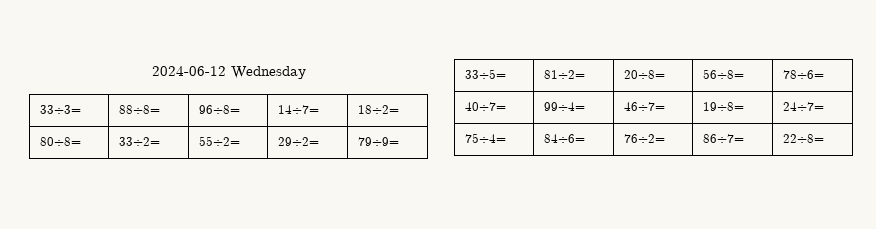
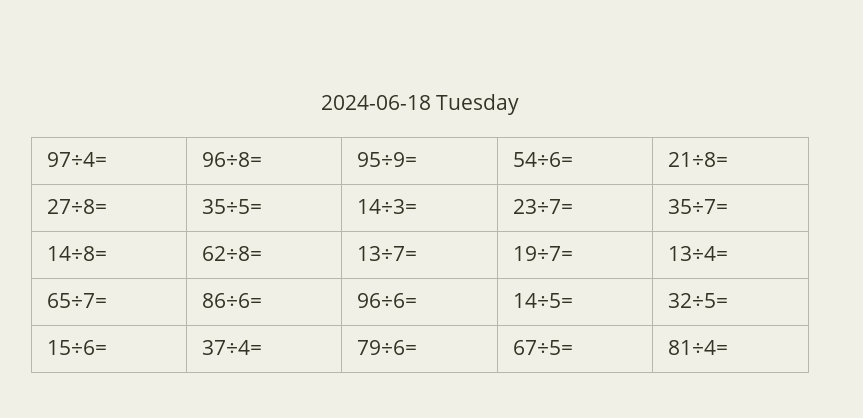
[151,66,306,79] [39,105,81,114] [118,105,160,114] [198,105,240,114] [277,105,319,114] [357,105,399,114] [39,137,81,146] [118,137,160,146] [198,136,240,146] [277,137,319,146] [357,137,399,146] [464,69,506,79] [543,70,585,79] [623,70,665,79] [702,69,744,79] [782,70,824,79] [464,102,506,111] [543,102,585,111] [623,102,665,111] [702,102,744,111] [782,102,824,111] [464,133,506,143] [543,134,585,143] [623,134,665,143] [702,134,744,143] [782,134,824,143] 2024-06-12 Wednesday // 33÷3= | 88÷8= | 96÷8= | 14÷7= | 18÷2= // 80÷8= | 33÷2= | 55÷2= | 29÷2= | 79÷9= // 33÷5= | 81÷2= | 20÷8= | 56÷8= | 78÷6= // 40÷7= | 99÷4= | 46÷7= | 19÷8= | 24÷7= // 75÷4= | 84÷6= | 76÷2= | 86÷7= | 22÷8= -> [320,94,520,115] [47,152,108,167] [202,152,263,167] [357,152,418,167] [513,152,574,167] [668,152,729,167] [47,199,108,214] [202,199,263,214] [357,199,418,214] [513,199,574,214] [668,199,729,214] [47,246,108,261] [202,246,263,261] [357,246,418,261] [513,246,574,261] [668,246,729,261] [47,293,108,308] [202,293,263,308] [357,293,418,308] [513,293,574,308] [668,293,729,308] [47,340,108,355] [202,340,263,355] [357,340,418,355] [513,340,574,355] [668,340,729,355] 2024-06-18 Tuesday // 97÷4= | 96÷8= | 95÷9= | 54÷6= | 21÷8= // 27÷8= | 35÷5= | 14÷3= | 23÷7= | 35÷7= // 14÷8= | 62÷8= | 13÷7= | 19÷7= | 13÷4= // 65÷7= | 86÷6= | 96÷6= | 14÷5= | 32÷5= // 15÷6= | 37÷4= | 79÷6= | 67÷5= | 81÷4=

